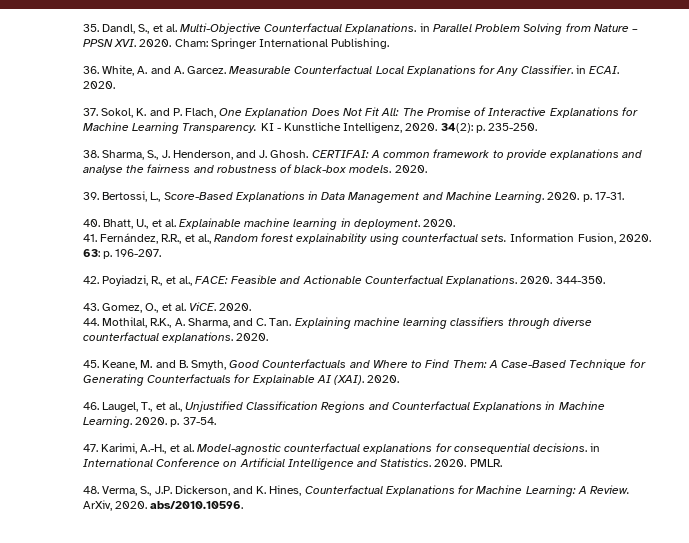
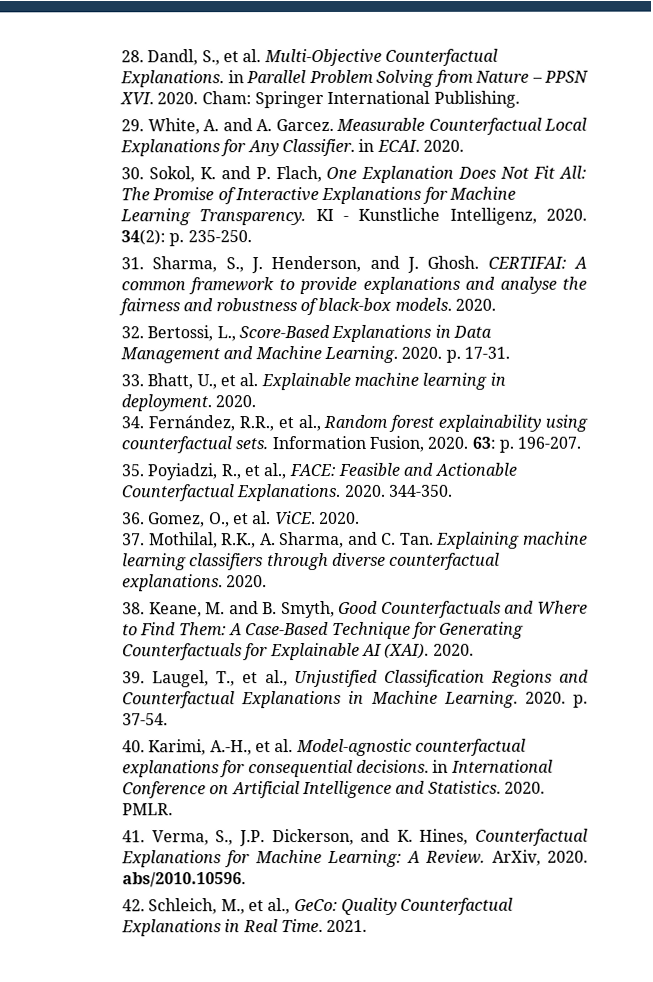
[82,24,99,32] 35. -> [121,50,145,63] 28.
[82,66,99,74] 36. -> [121,119,145,132] 29.
[82,108,98,116] 37. -> [121,167,145,180] 30.
[82,150,99,158] 38. -> [121,257,145,270] 31.
[82,192,99,200] 39. -> [121,326,145,339] 32.
[82,219,100,227] 40. -> [121,374,145,387] 33.
[82,234,97,242] 41. -> [121,416,145,429] 34.
[82,276,99,284] 42. -> [121,464,145,477] 35.
[82,303,99,311] 43. -> [122,512,146,525] 36.
[82,318,99,326] 44. -> [122,533,146,546] 37.
[82,360,99,368] 45. -> [122,602,146,615] 38.
[82,402,99,410] 46. -> [122,671,146,684] 39.
[82,444,98,452] 47. -> [122,740,146,753] 40.
[82,486,99,494] 48. -> [122,830,146,843] 41.
(244, 505) none -> [122,897,514,915] [121,919,368,937] // 42. Schleich, M., et al., GeCo: Quality Counterfactual Explanations in Real Time. 2021.

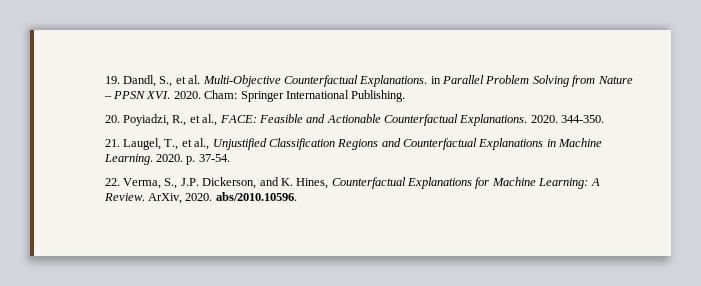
[121,50,145,63] 28. -> [104,76,120,84] 19.
[121,117,587,135] [120,138,464,157] [121,165,587,183] [121,186,516,205] [120,207,588,226] [121,229,252,247] [121,255,587,274] [121,276,587,295] [118,297,496,316] [121,324,492,342] [120,345,510,364] [121,372,506,391] [121,394,257,412] [121,414,588,432] [121,435,582,454] [121,464,145,477] 29. White, A. and A. Garcez. Measurable Counterfactual Local Explanations for Any Classifier. in ECAI. 2020. // 30. Sokol, K. and P. Flach, One Explanation Does Not Fit All: The Promise of Interactive Explanations for Machine Learning Transparency. KI - Kunstliche Intelligenz, 2020. 34(2): p. 235-250. // 31. Sharma, S., J. Henderson, and J. Ghosh. CERTIFAI: A common framework to provide explanations and analyse the fairness and robustness of black-box models. 2020. // 32. Bertossi, L., Score-Based Explanations in Data Management and Machine Learning. 2020. p. 17-31. // 33. Bhatt, U., et al. Explainable machine learning in deployment. 2020. // 34. Fernández, R.R., et al., Random forest explainability using counterfactual sets. Information Fusion, 2020. 63: p. 196-207. // 35. -> [104,115,120,123] 20.
[122,511,360,528] [122,531,588,549] [122,552,501,571] [122,574,268,592] [122,600,588,619] [122,621,525,639] [122,642,474,661] [122,671,146,684] 36. Gomez, O., et al. ViCE. 2020. // 37. Mothilal, R.K., A. Sharma, and C. Tan. Explaining machine learning classifiers through diverse counterfactual explanations. 2020. // 38. Keane, M. and B. Smyth, Good Counterfactuals and Where to Find Them: A Case-Based Technique for Generating Counterfactuals for Explainable AI (XAI). 2020. // 39. -> [104,139,120,147] 21.
[122,738,526,757] [122,759,553,778] [122,780,545,799] [122,803,174,816] [122,830,146,843] 40. Karimi, A.-H., et al. Model-agnostic counterfactual explanations for consequential decisions. in International Conference on Artificial Intelligence and Statistics. 2020. PMLR. // 41. -> [104,178,120,186] 22.
[122,897,514,915] [121,919,368,937] // 42. Schleich, M., et al., GeCo: Quality Counterfactual Explanations in Real Time. 2021. -> (297, 196) none

